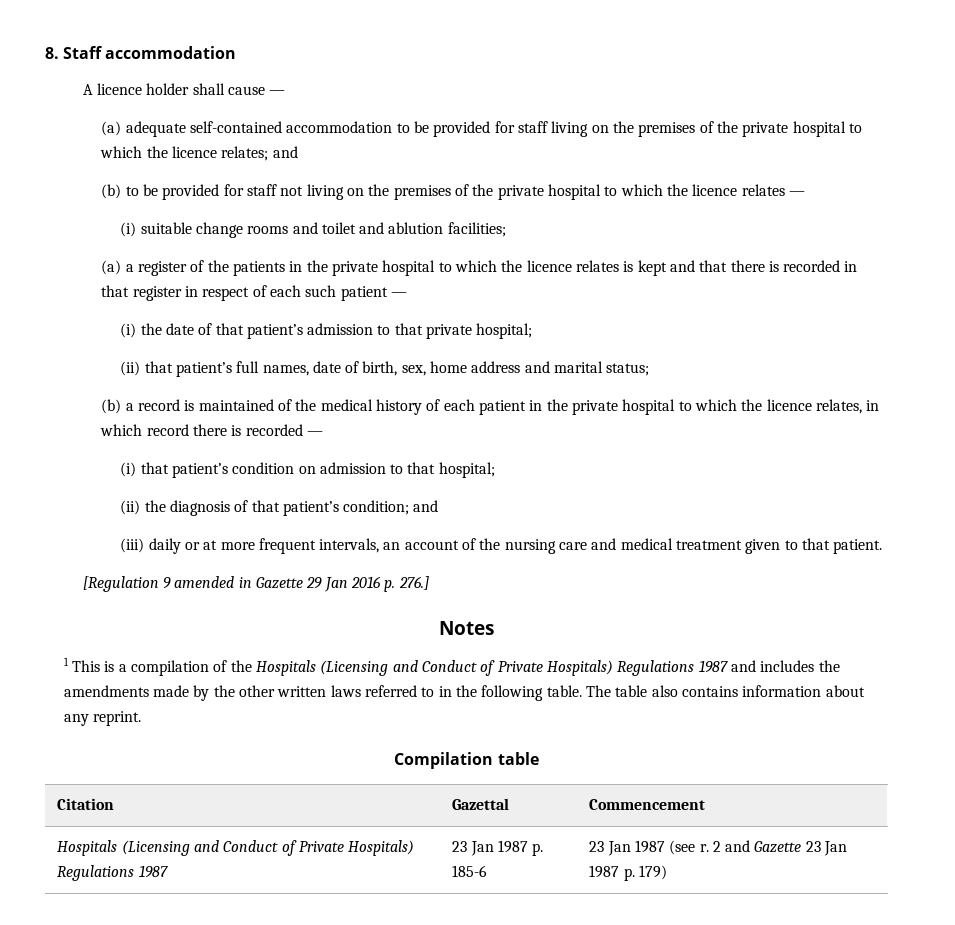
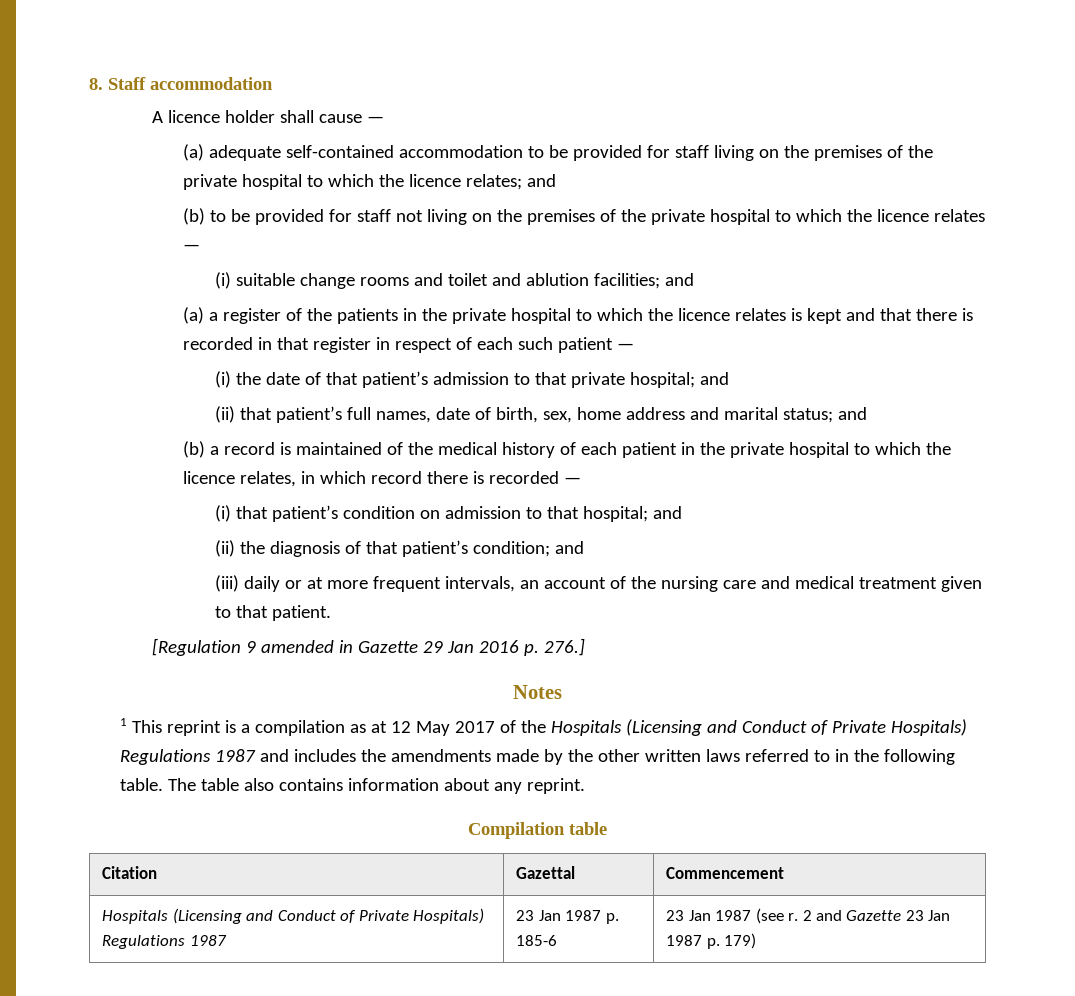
(506, 229) none -> [664,273,694,286] and
(533, 331) none -> [699,372,729,385] and
(650, 369) none -> [837,407,867,420] and
(495, 470) none -> [652,506,682,519] and
(101, 666) none -> [167,720,222,736] reprint
(210, 668) none -> [350,721,496,736] as at 12 May 2017

